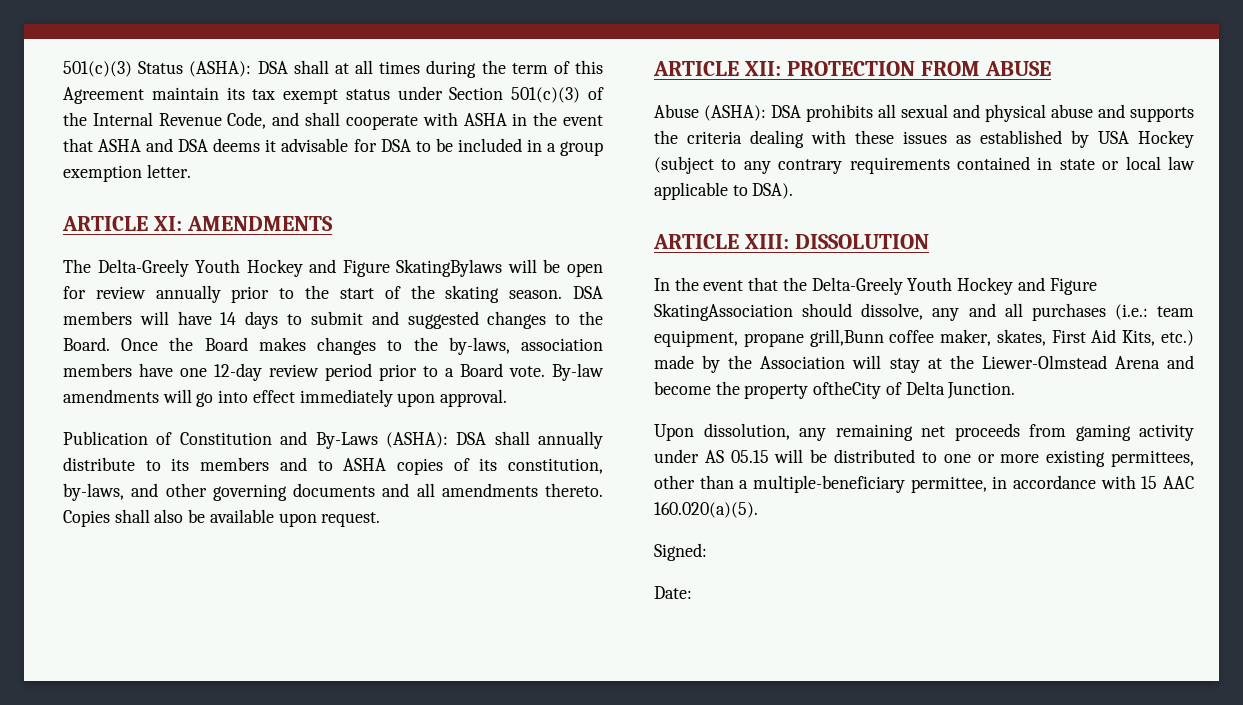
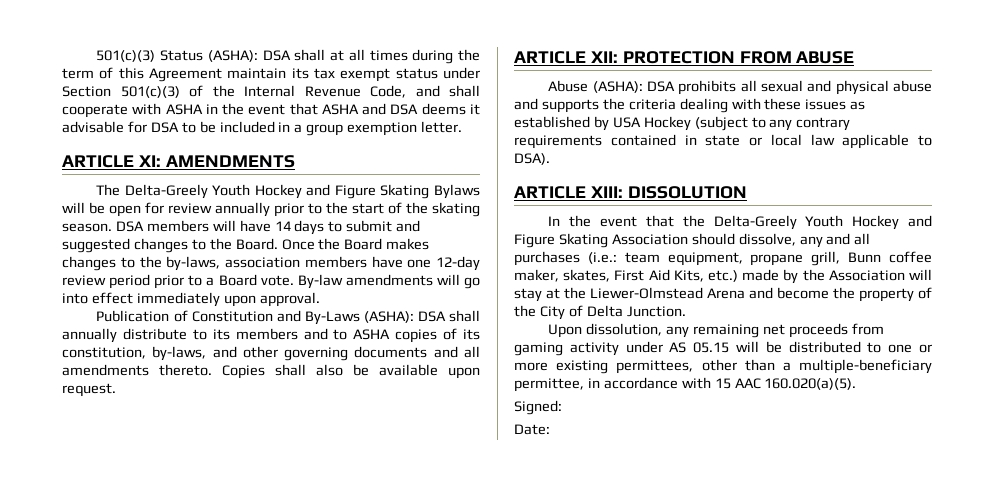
[396,259,503,277] SkatingBylaws -> [380,184,480,199] Skating Bylaws
[654,303,793,321] SkatingAssociation -> [558,233,688,248] Skating Association
[809,329,884,347] grill,Bunn -> [811,251,882,266] grill, Bunn
[813,381,882,399] oftheCity -> [918,287,932,299] [514,305,565,320] of the City

